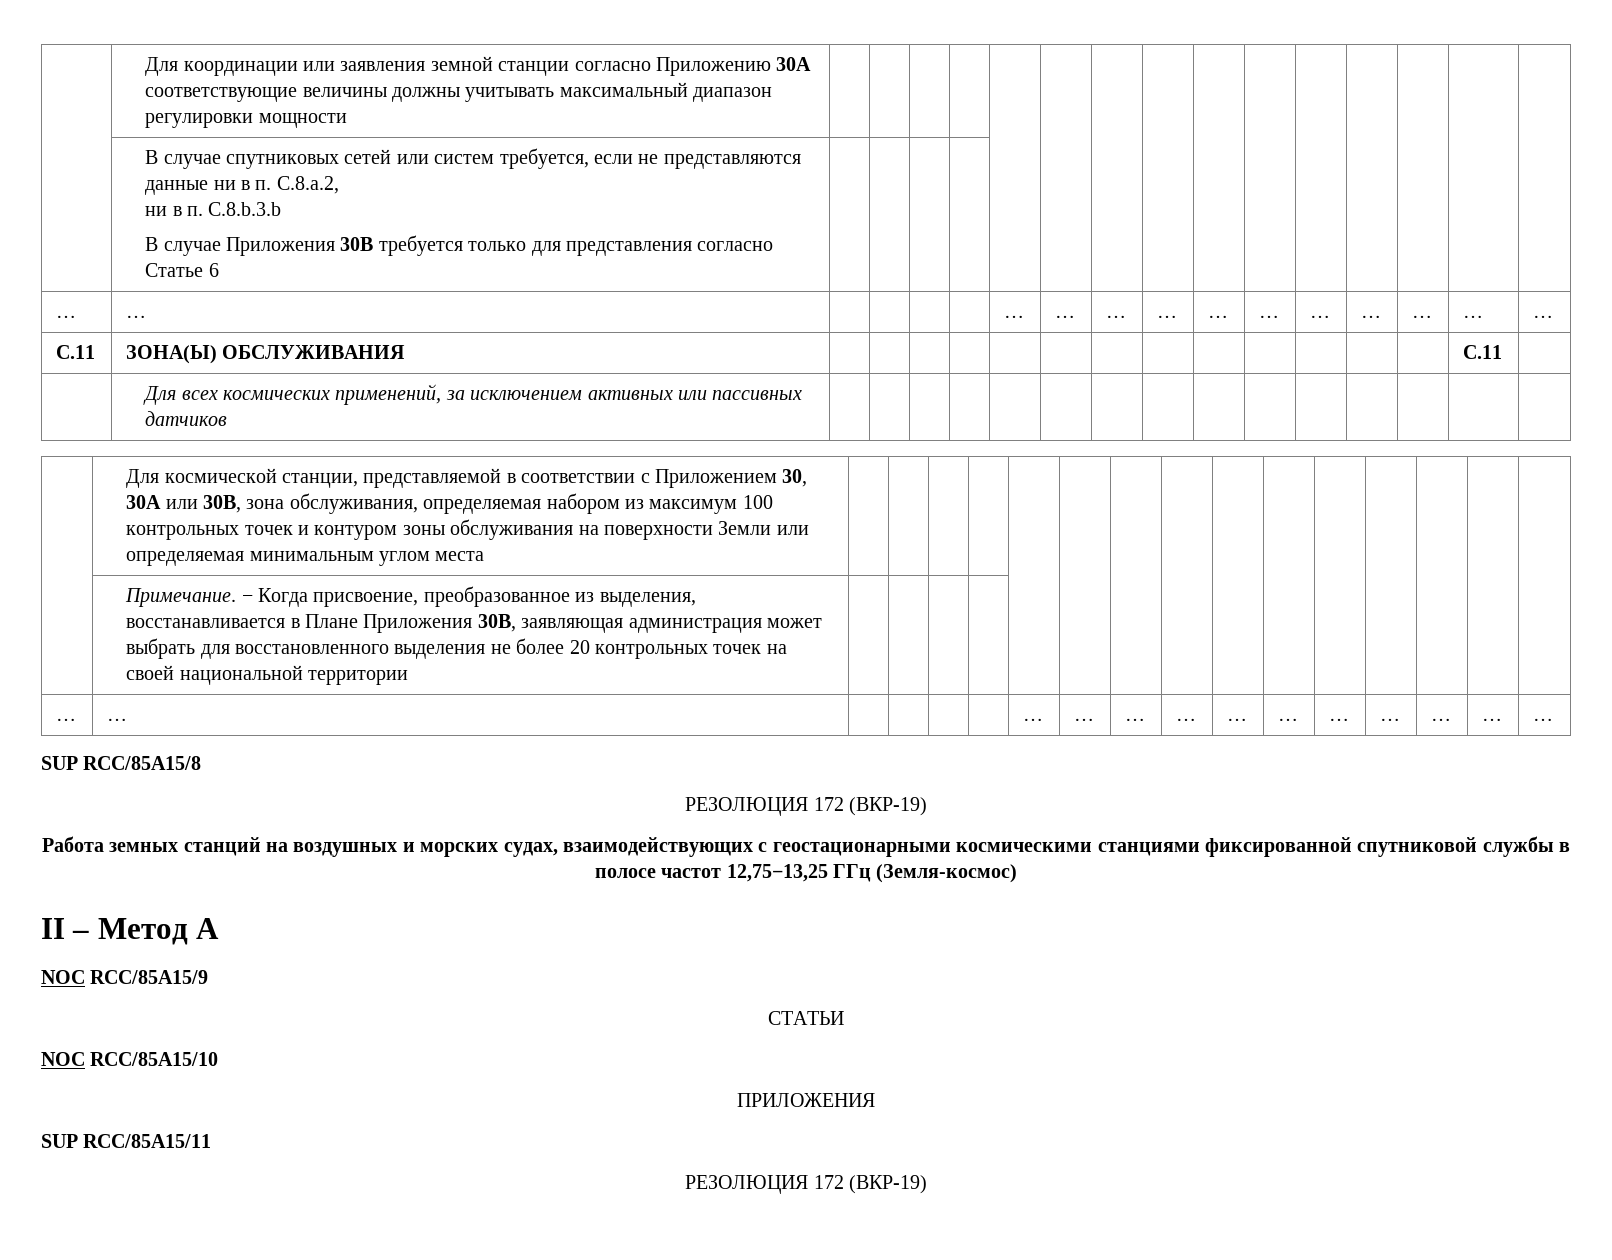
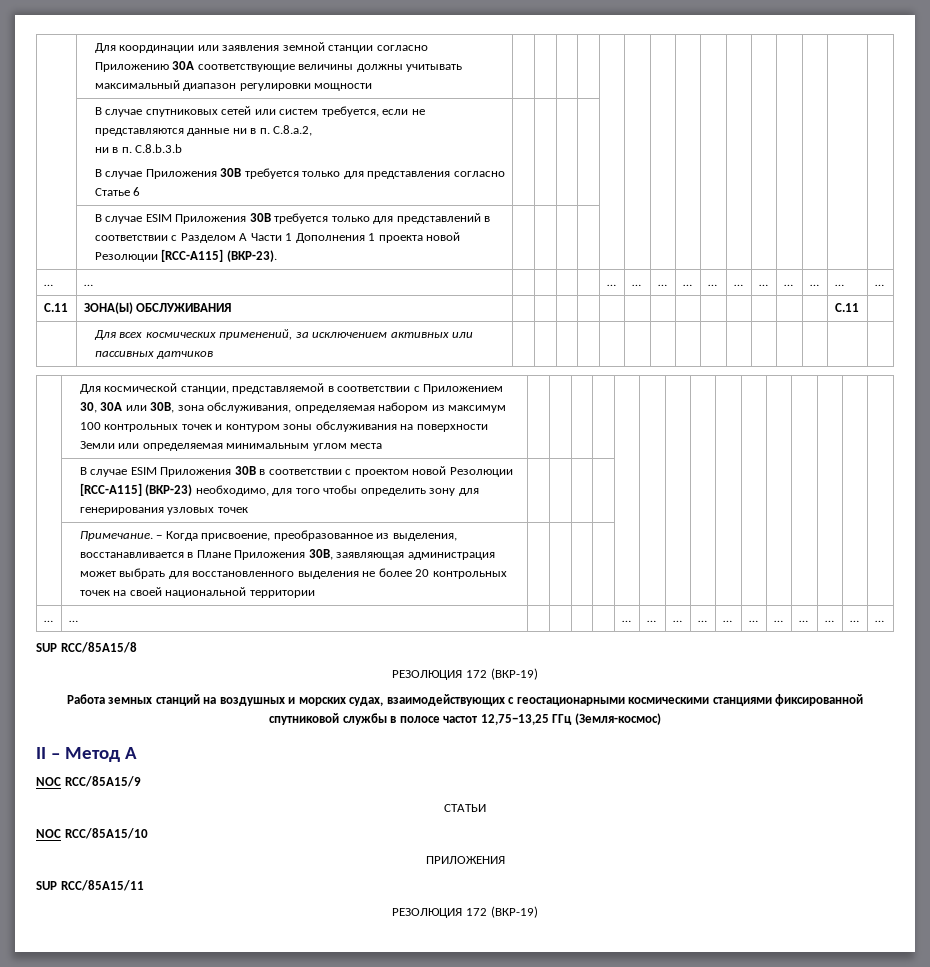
(219, 270) none -> [94,213,491,224] [94,232,461,243] [94,249,277,262] // | В случае ESIM Приложения 30B требуется только для представлений в соответствии с Разделом A Части 1 Дополнения 1 проекта новой Резолюции [RCC-A115] (ВКР-23). | | | | | | | | | | | | | | |
(485, 556) none -> [79,466,513,477] [79,483,479,496] [79,507,248,515] // | В случае ЕSIM Приложения 30В в соответствии с проектом новой Резолюции [RCC-А115] (ВКР-23) необходимо, для того чтобы определить зону для генерирования узловых точек | | | | | | | | | | | | | | |

